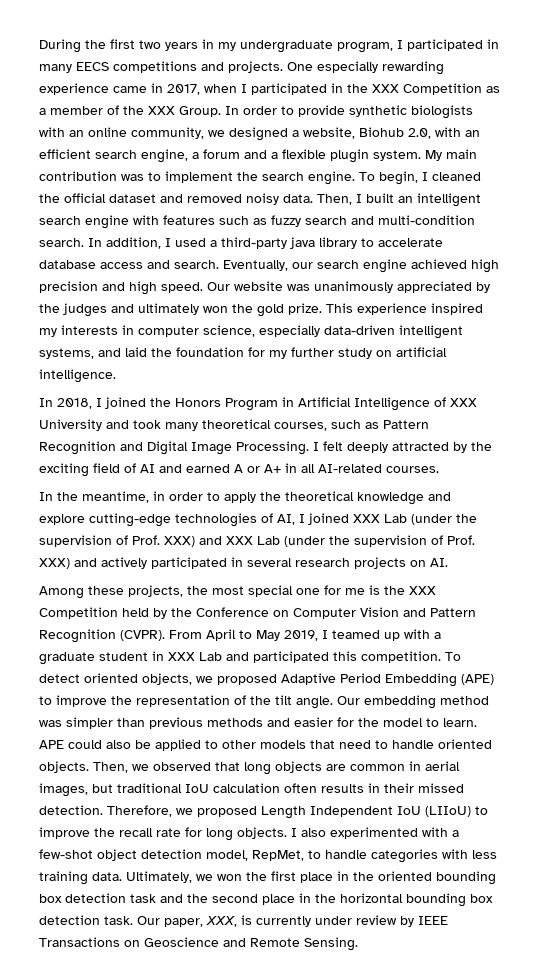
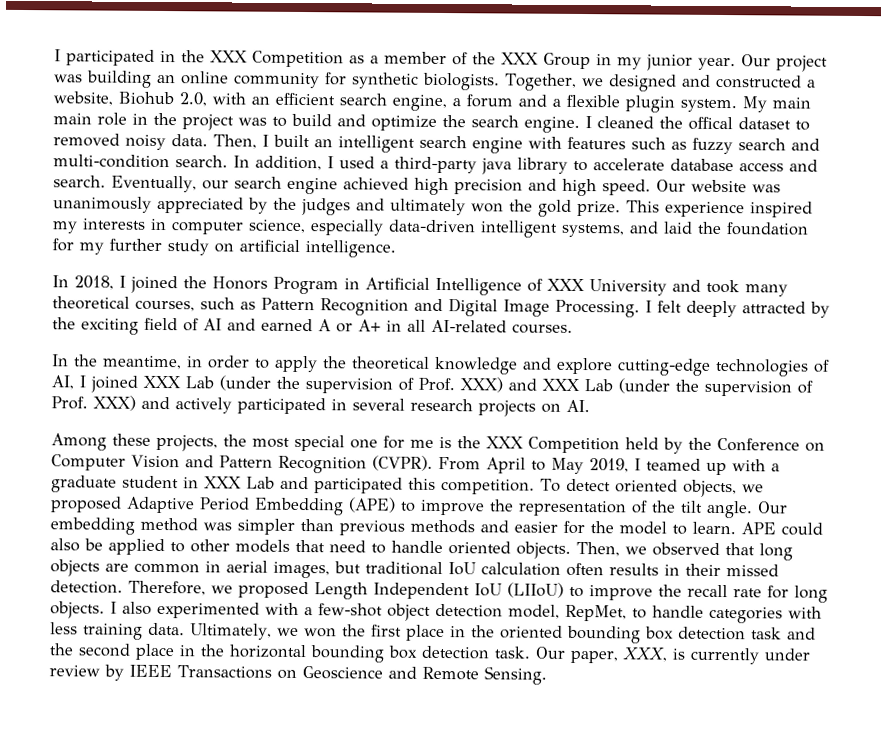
[39,39,499,53] [39,61,444,75] [39,83,237,95] During the first two years in my undergraduate program, I participated in many EECS competitions and projects. One especially rewarding experience came in 2017, when -> (54, 55) none
[179,105,473,119] [39,127,288,141] Group. In order to provide synthetic biologists with an online community, we designed -> [543,52,828,72] [54,70,802,92] Group in my junior year. Our project was building an online community for synthetic biologists. Together, we designed and constructed
[39,171,233,183] contribution was to implement -> [53,112,437,131] main role in the project was to build and optimize
[359,171,418,185] To begin, -> (580, 124) none
[64,193,183,203] official dataset and -> [688,116,810,131] offical dataset to

